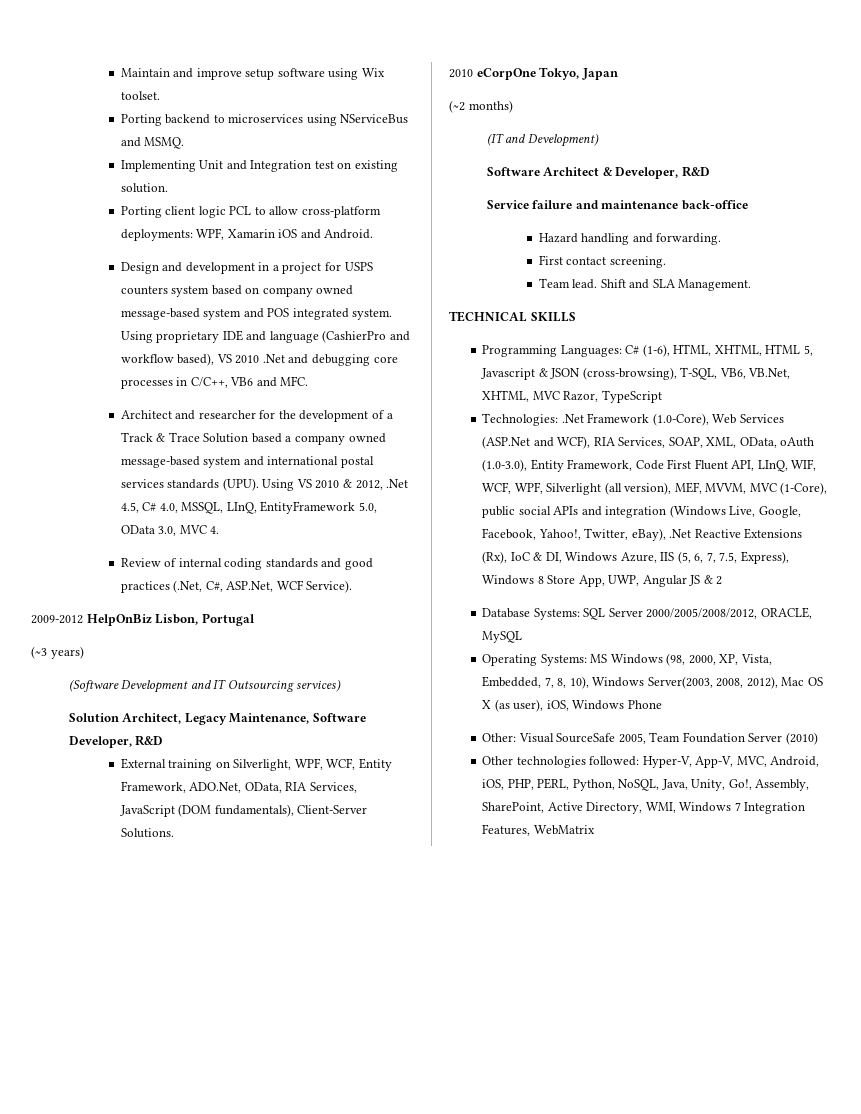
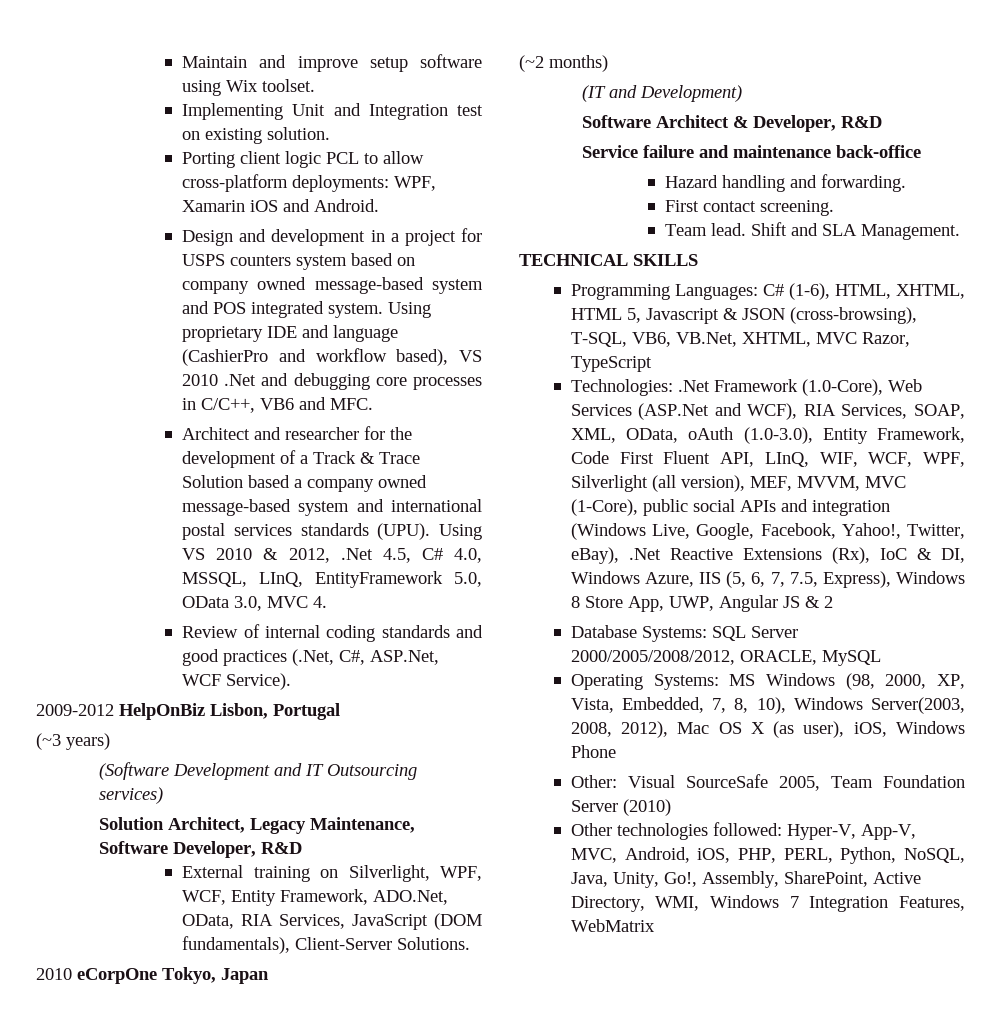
[120,114,409,126] [120,137,185,149] // Porting backend to microservices using NServiceBus and MSMQ. -> (316, 85) none

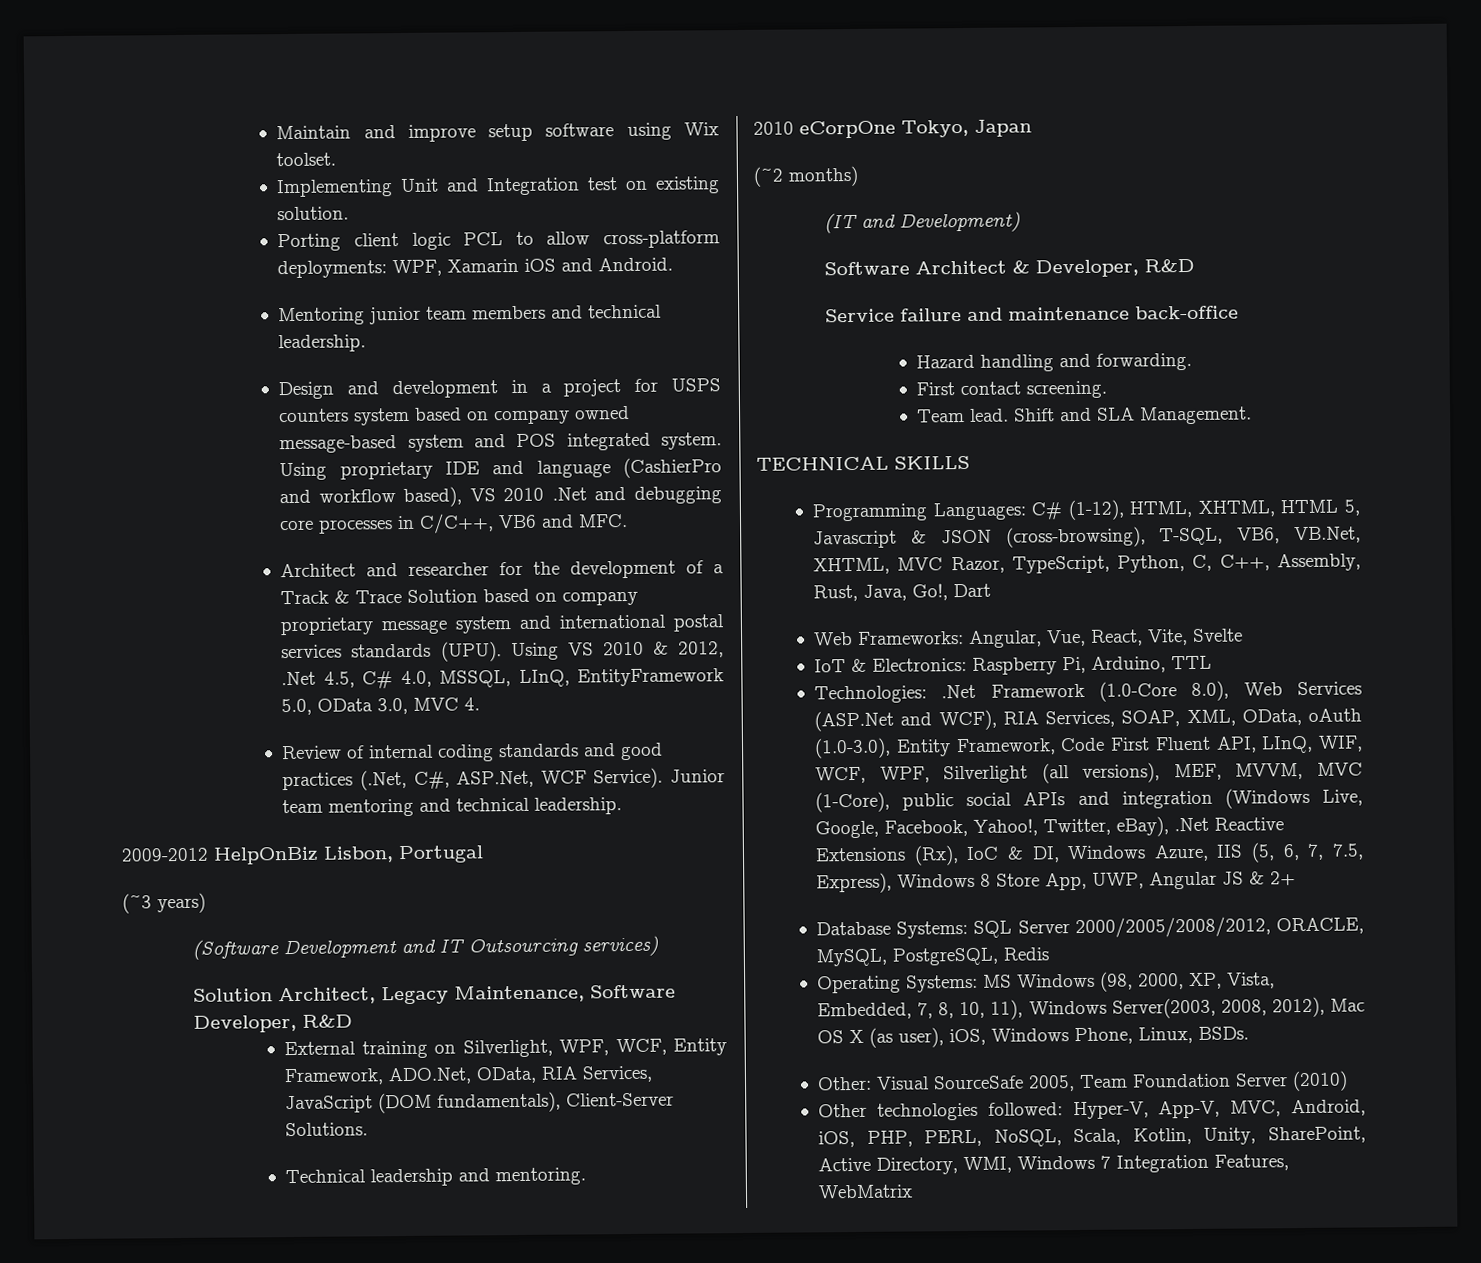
(380, 205) none -> [278,304,663,326] [278,334,367,353] // Mentoring junior team members and technical leadership.
[294,475,428,492] [182,499,292,516] a company owned message-based -> [535,590,639,606] [280,617,449,636] on company proprietary message
(292, 681) none -> [670,769,725,783] [282,797,623,817] Junior team mentoring and technical leadership.
(471, 943) none -> [285,1167,587,1187] // Technical leadership and mentoring.
[788,283,830,300] (1-6), -> [1067,499,1125,521] (1-12),
[570,356,652,372] TypeScript -> [1011,553,1361,574] [813,583,992,602] [814,628,1244,648] [814,655,1213,675] TypeScript, Python, C, C++, Assembly, Rust, Java, Go!, Dart // Web Frameworks: Angular, Vue, React, Vite, Svelte // IoT & Electronics: Raspberry Pi, Arduino, TTL
[801,379,883,396] (1.0-Core), -> [1099,680,1230,702] (1.0-Core 8.0),
[680,475,745,492] version), -> [1082,762,1161,783] versions),
[823,596,833,608] 2 -> [1270,871,1297,886] 2+
[821,650,881,666] MySQL -> [816,947,1050,967] MySQL, PostgreSQL, Redis
[756,697,786,714] 10), -> [959,999,1024,1020] 10, 11),
[570,745,616,758] Phone -> [1074,1026,1250,1045] Phone, Linux, BSDs.
[840,847,965,864] [570,871,779,888] Python, NoSQL, Java, Unity, Go!, Assembly, -> [993,1127,1257,1147] NoSQL, Scala, Kotlin, Unity,

